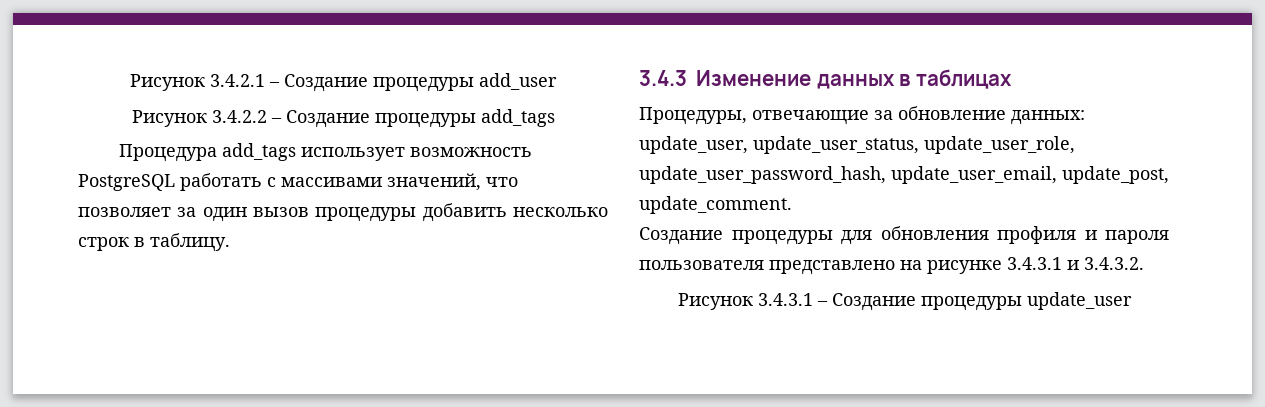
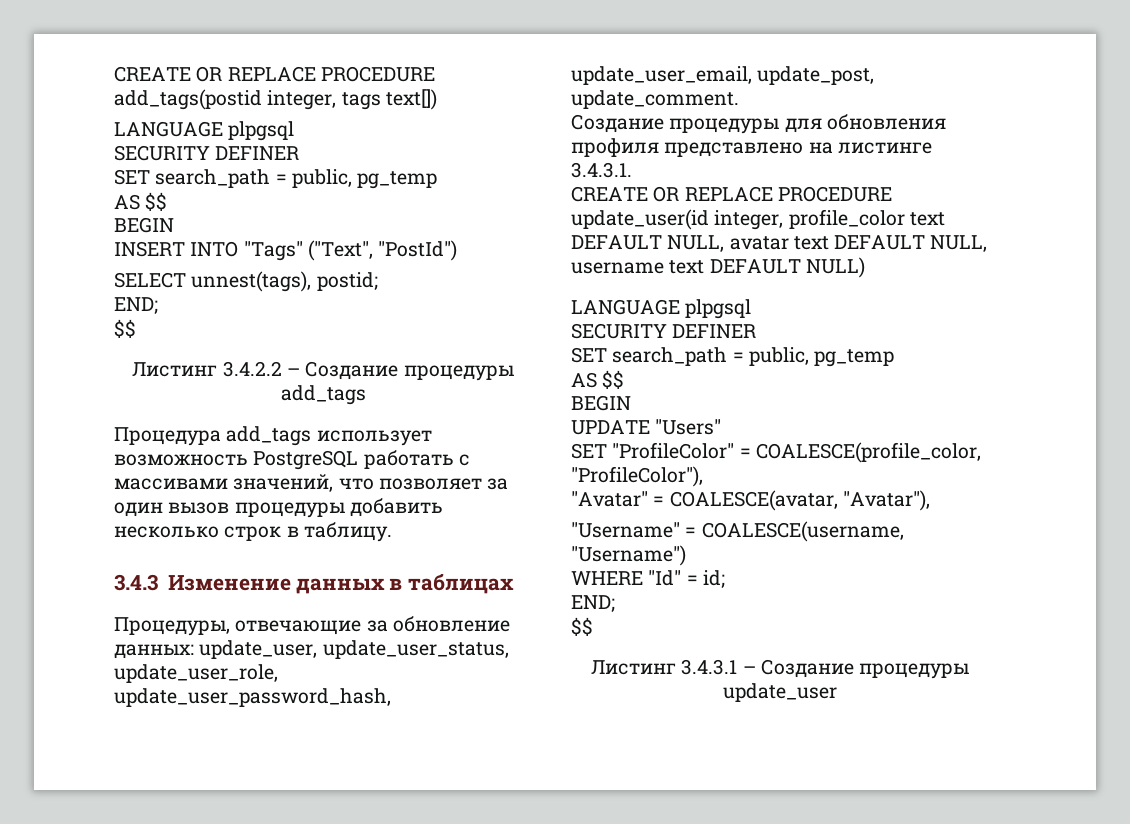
[130,73,557,92] [131,110,207,127] Рисунок 3.4.2.1 – Создание процедуры add_user // Рисунок -> [114,66,435,82] [114,89,437,110] [114,121,295,141] [114,145,300,161] [114,169,438,189] [114,192,168,211] [114,217,174,233] [114,240,458,261] [114,271,378,292] [114,297,158,314] [114,319,136,338] [132,362,218,377] CREATE OR REPLACE PROCEDURE add_tags(postid integer, tags text[]) // LANGUAGE plpgsql // SECURITY DEFINER // SET search_path = public, pg_temp // AS $$ // BEGIN // INSERT INTO "Tags" ("Text", "PostId") // SELECT unnest(tags), postid; // END; // $$ // Листинг
[1084,230,1169,244] [639,257,1144,275] [677,293,753,310] и пароля пользователя представлено на рисунке 3.4.3.1 и 3.4.3.2. // Рисунок -> [664,142,932,157] [571,162,632,178] [571,186,892,202] [571,209,945,230] [571,235,988,252] [571,257,865,278] [571,299,752,319] [571,323,757,339] [571,347,895,367] [571,370,625,389] [571,395,631,411] [571,419,722,435] [571,442,981,463] [571,466,703,487] [571,490,930,511] [571,521,904,542] [571,545,686,566] [571,570,725,588] [571,595,615,612] [571,617,593,636] [590,660,676,675] представлено на листинге 3.4.3.1. // CREATE OR REPLACE PROCEDURE update_user(id integer, profile_color text DEFAULT NULL, avatar text DEFAULT NULL, username text DEFAULT NULL) // LANGUAGE plpgsql // SECURITY DEFINER // SET search_path = public, pg_temp // AS $$ // BEGIN // UPDATE "Users" // SET "ProfileColor" = COALESCE(profile_color, "ProfileColor"), // "Avatar" = COALESCE(avatar, "Avatar"), // "Username" = COALESCE(username, "Username") // WHERE "Id" = id; // END; // $$ // Листинг

